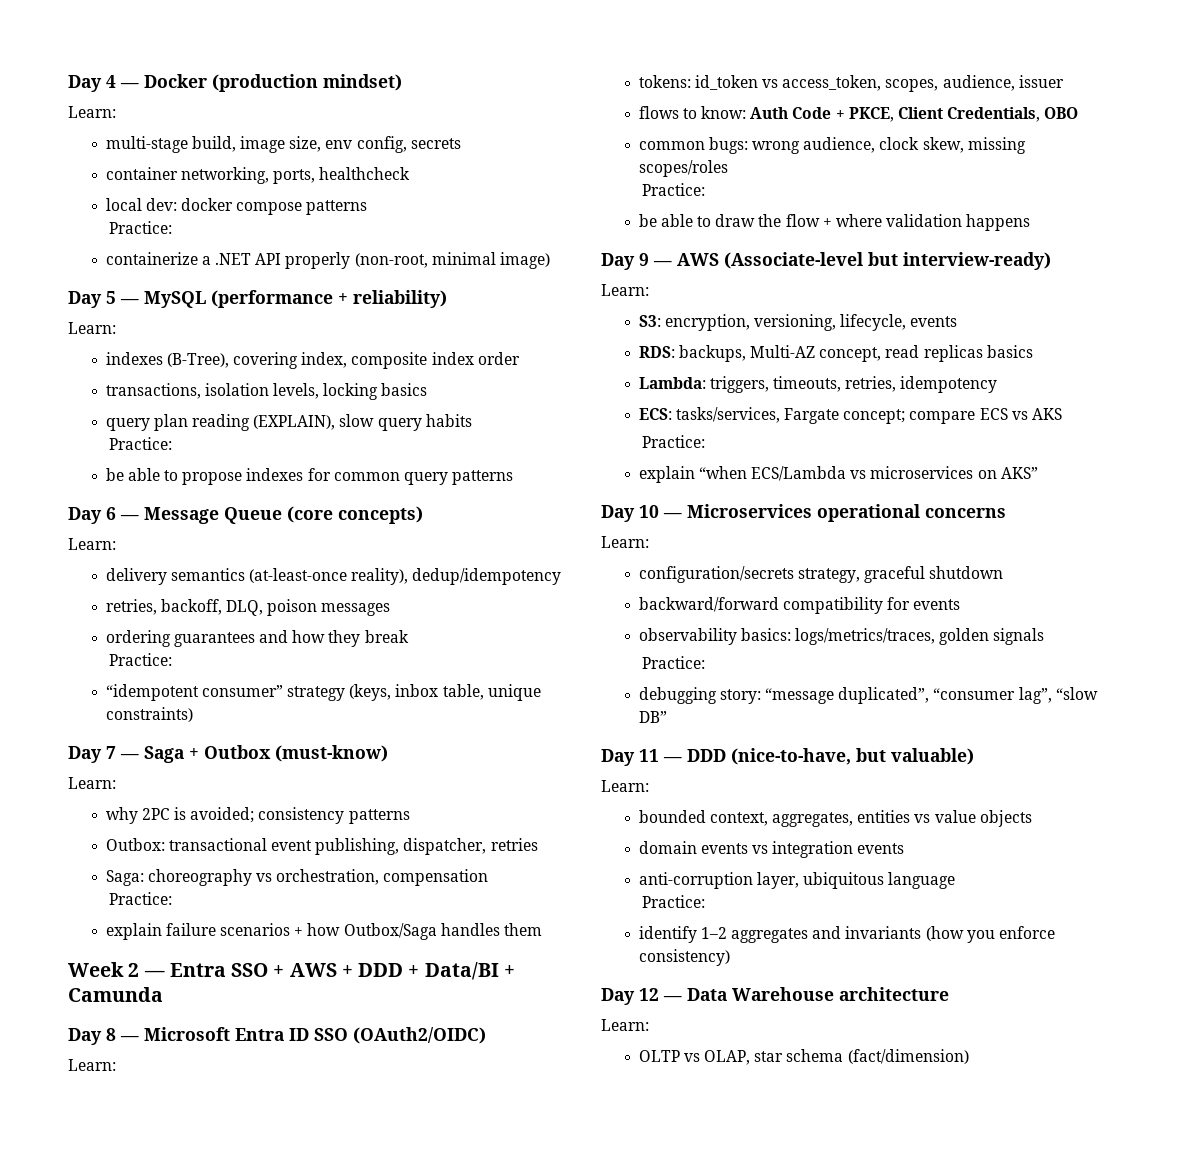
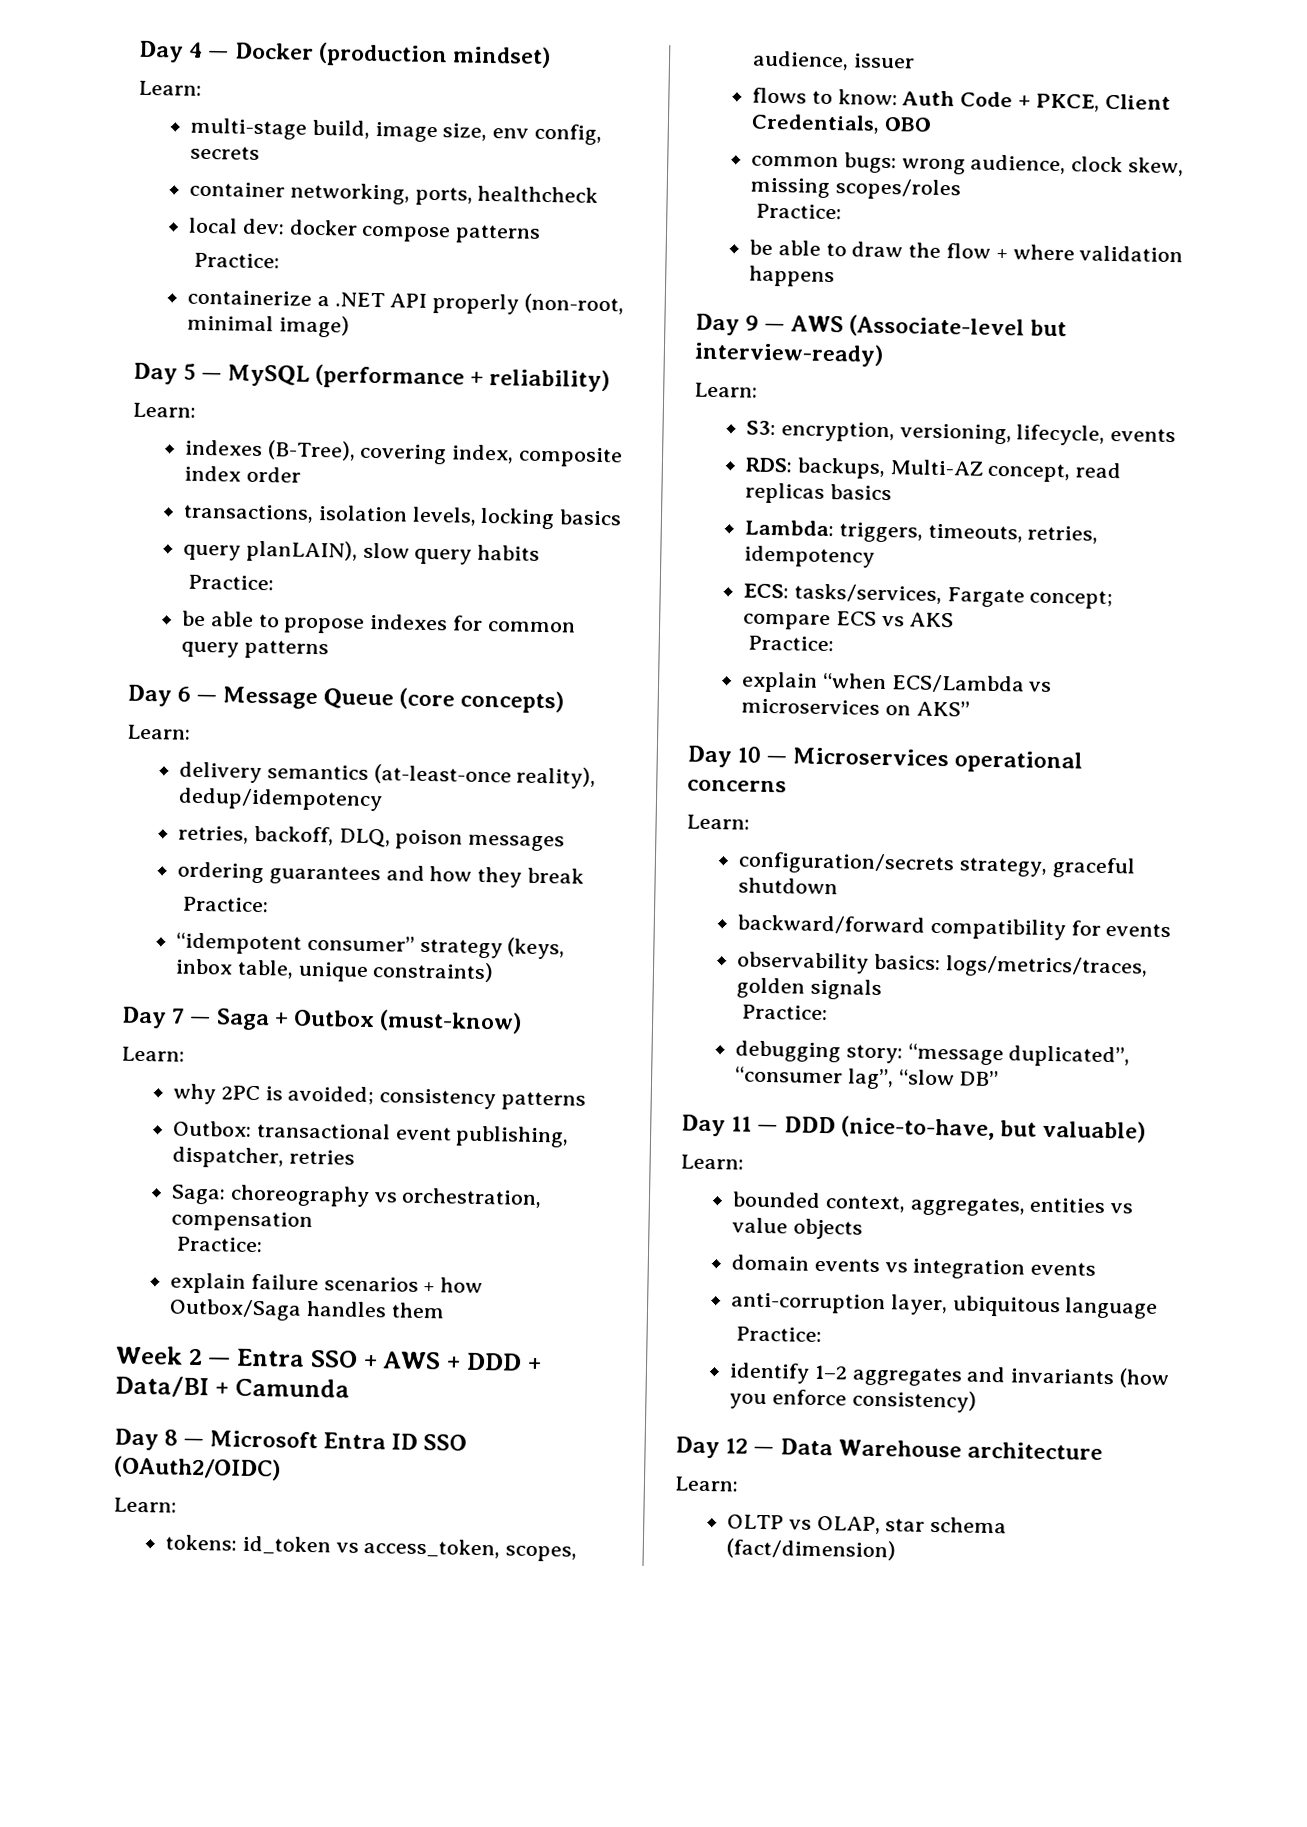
[153,414,336,431] plan reading (EXPLAIN), -> [245,539,358,563] planLAIN),

